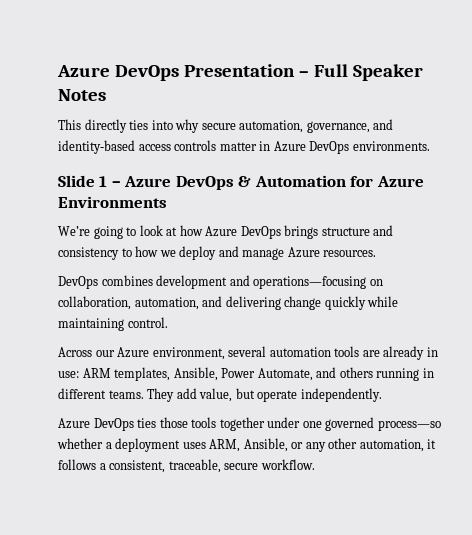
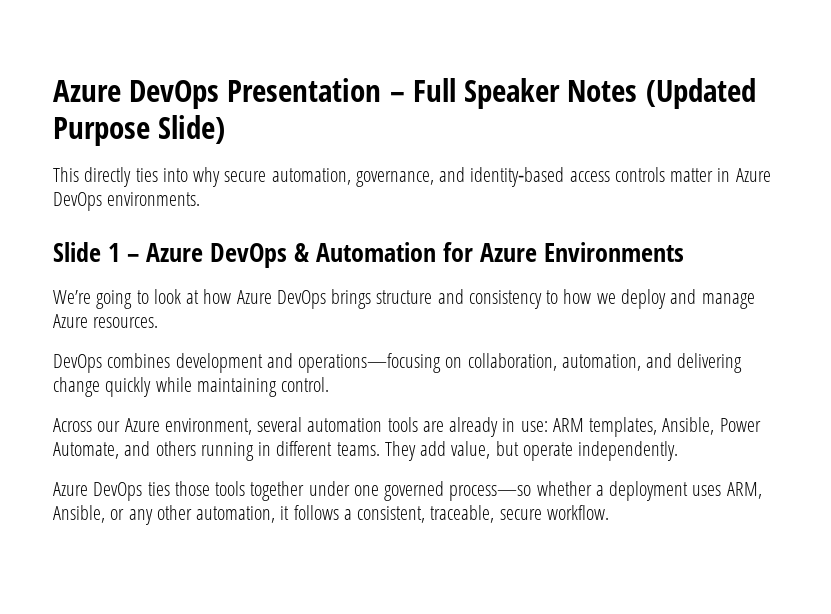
(106, 95) none -> [645,78,756,109] [53,115,226,146] (Updated Purpose Slide)

